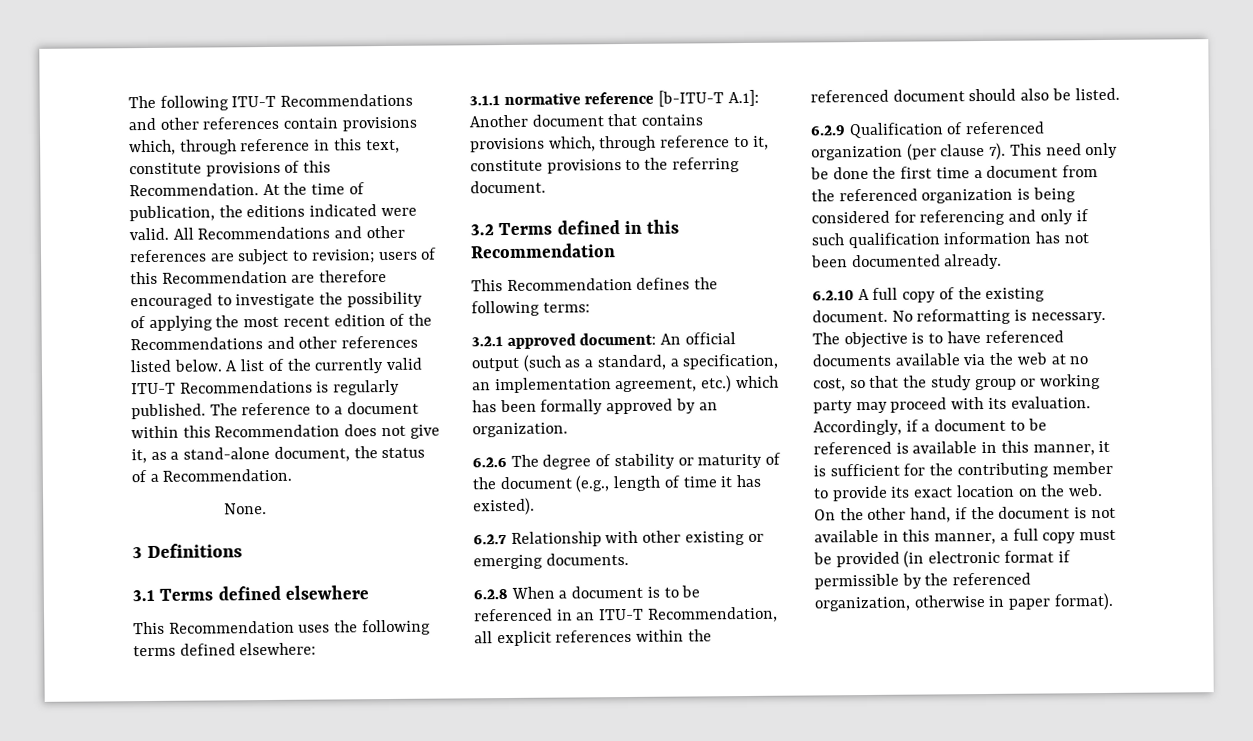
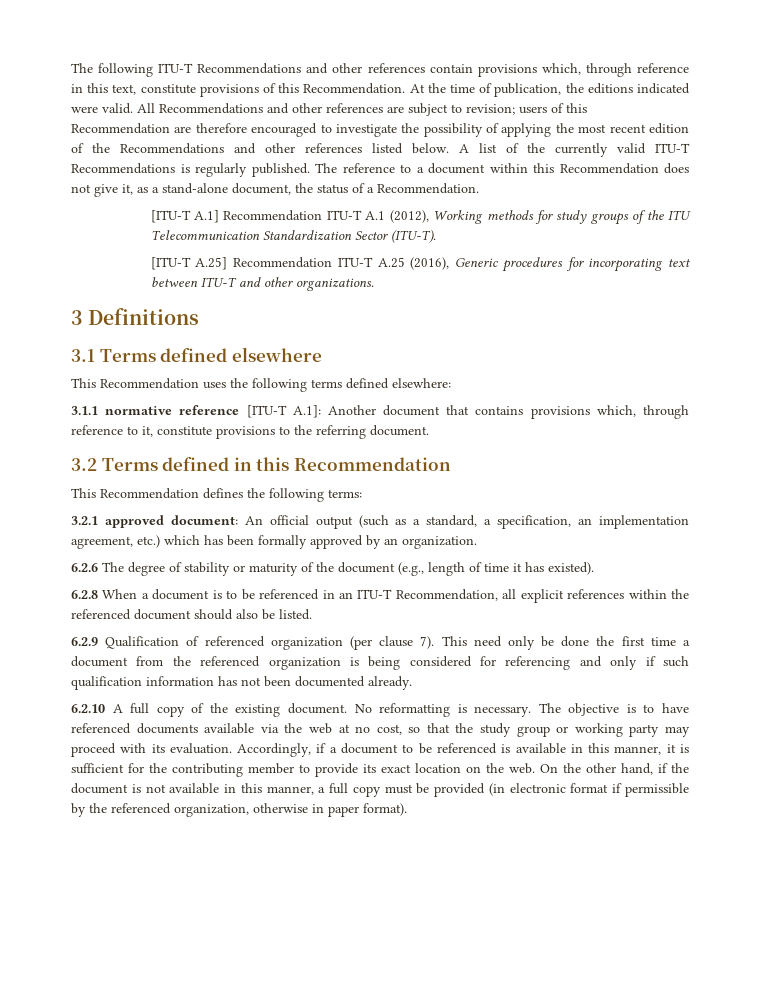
[223,503,267,515] None. -> [150,210,691,225] [150,230,436,243] [150,257,691,272] [150,277,374,291] [ITU-T A.1] Recommendation ITU-T A.1 (2012), Working methods for study groups of the ITU Telecommunication Standardization Sector (ITU-T). // [ITU-T A.25] Recommendation ITU-T A.25 (2016), Generic procedures for incorporating text between ITU-T and other organizations.
[658,90,725,107] [b-ITU-T -> [246,405,287,418] [ITU-T
[473,530,764,547] [473,552,629,570] // 6.2.7 Relationship with other existing or emerging documents. -> (594, 568) none

